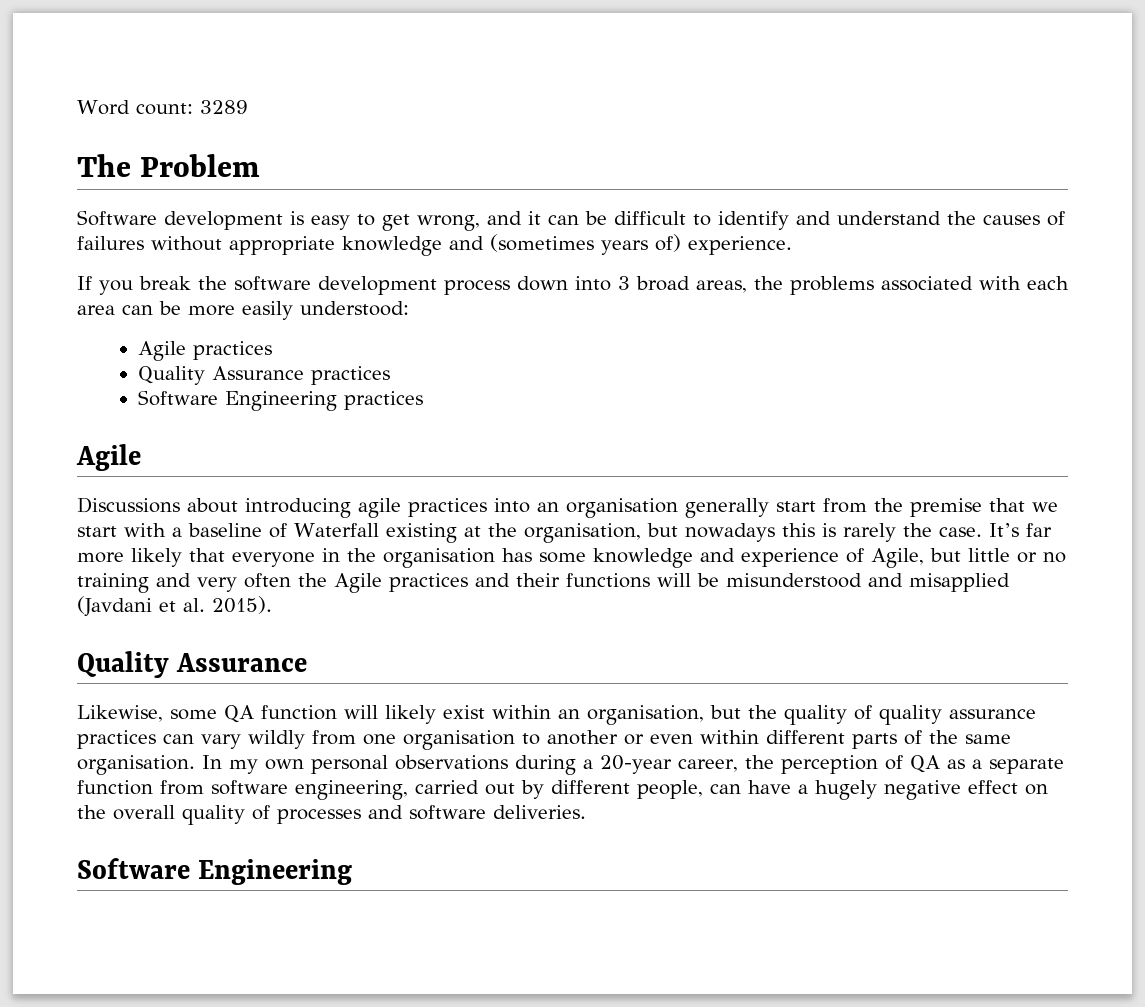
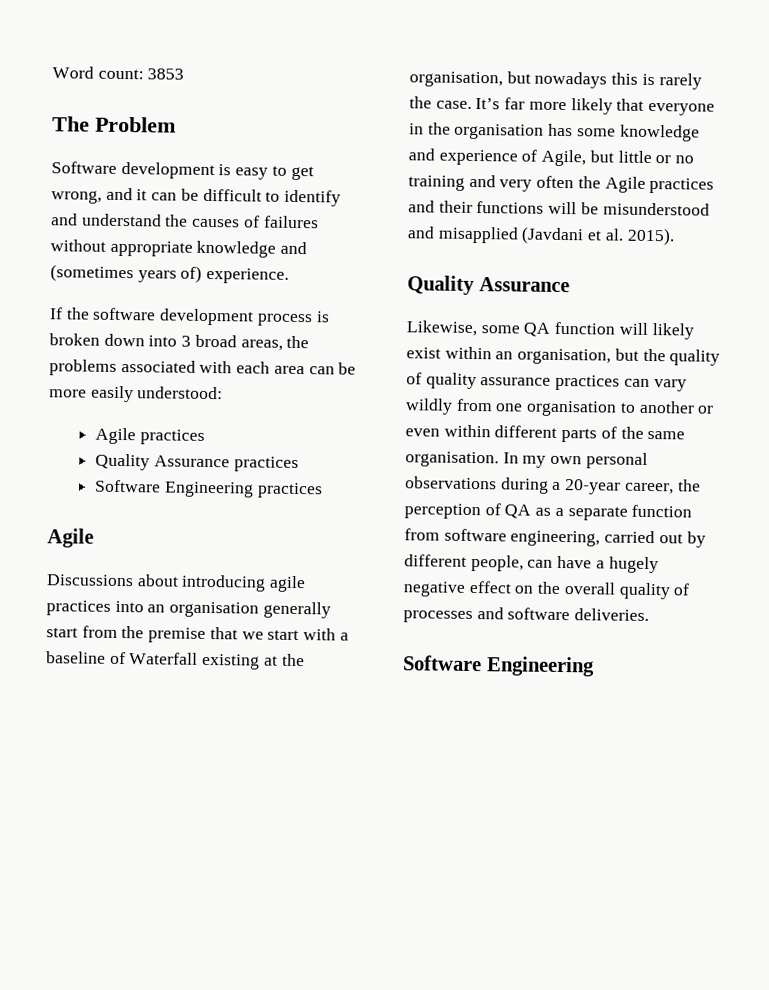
[199,100,248,114] 3289 -> [147,68,185,80] 3853
[99,276,191,295] you break -> (63, 313) none
(510, 287) none -> [315,311,330,323] [49,333,100,346] is broken

